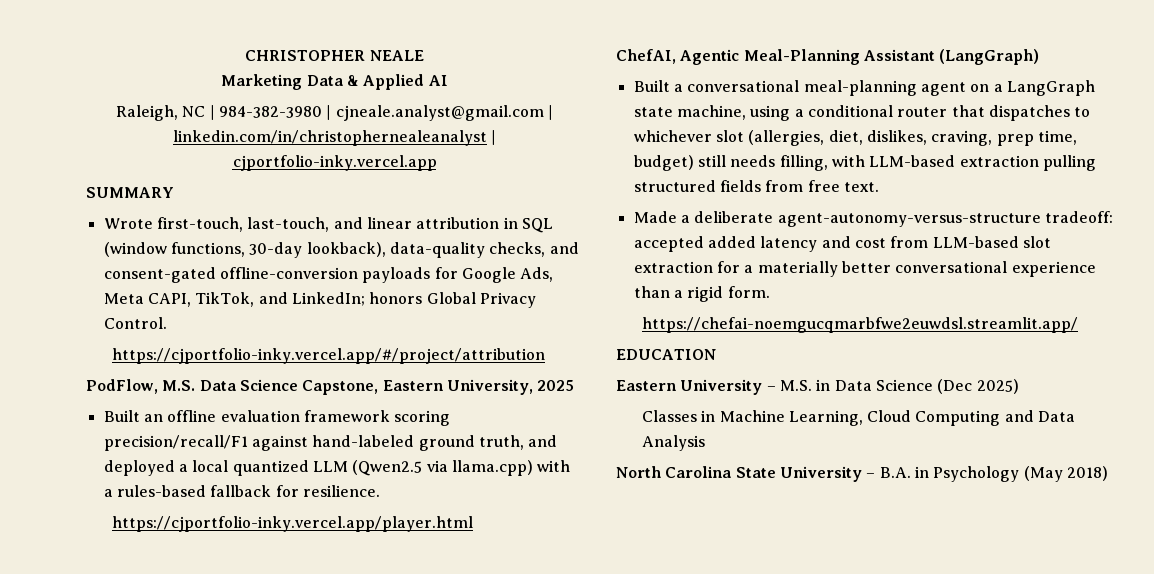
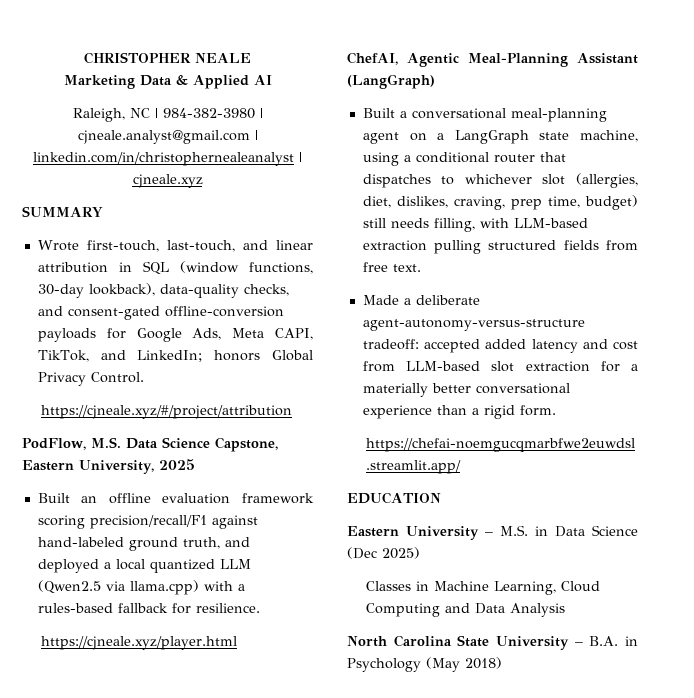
[232,155,437,171] cjportfolio-inky.vercel.app -> [132,174,203,188] cjneale.xyz
[111,348,545,364] https://cjportfolio-inky.vercel.app/#/project/attribution -> [40,405,292,419] https://cjneale.xyz/#/project/attribution
[111,516,473,532] https://cjportfolio-inky.vercel.app/player.html -> [40,636,237,650] https://cjneale.xyz/player.html

